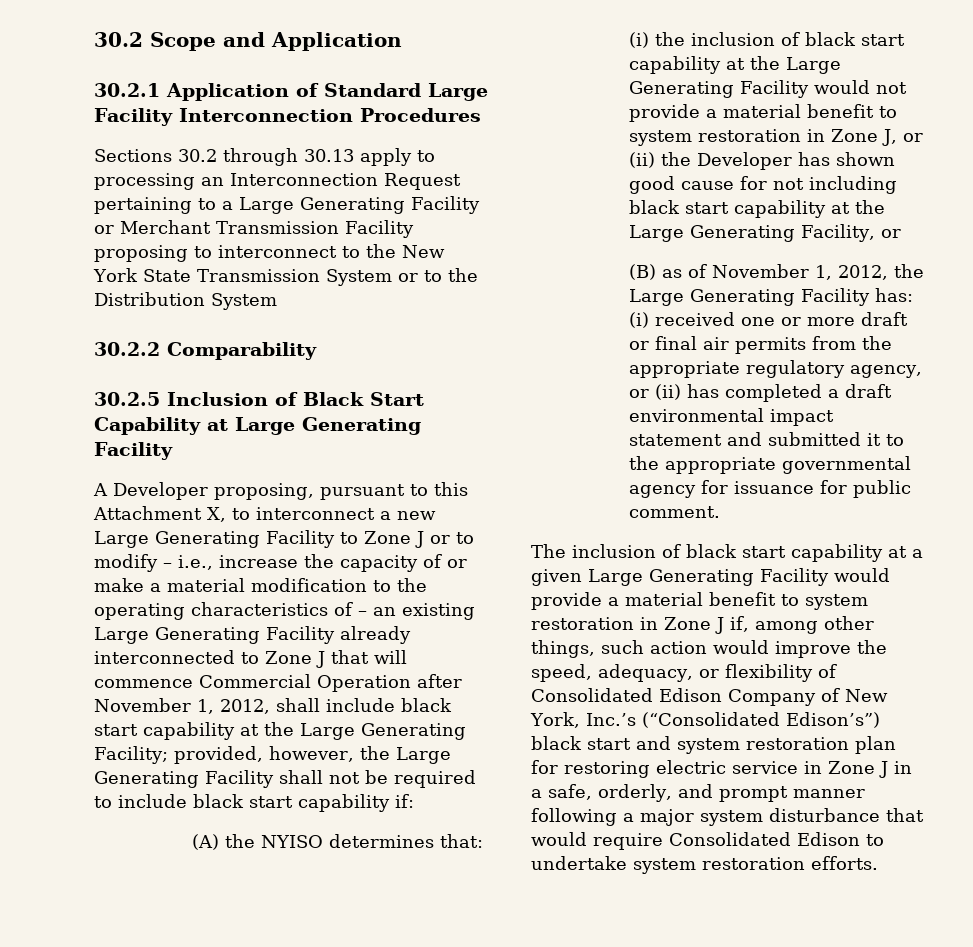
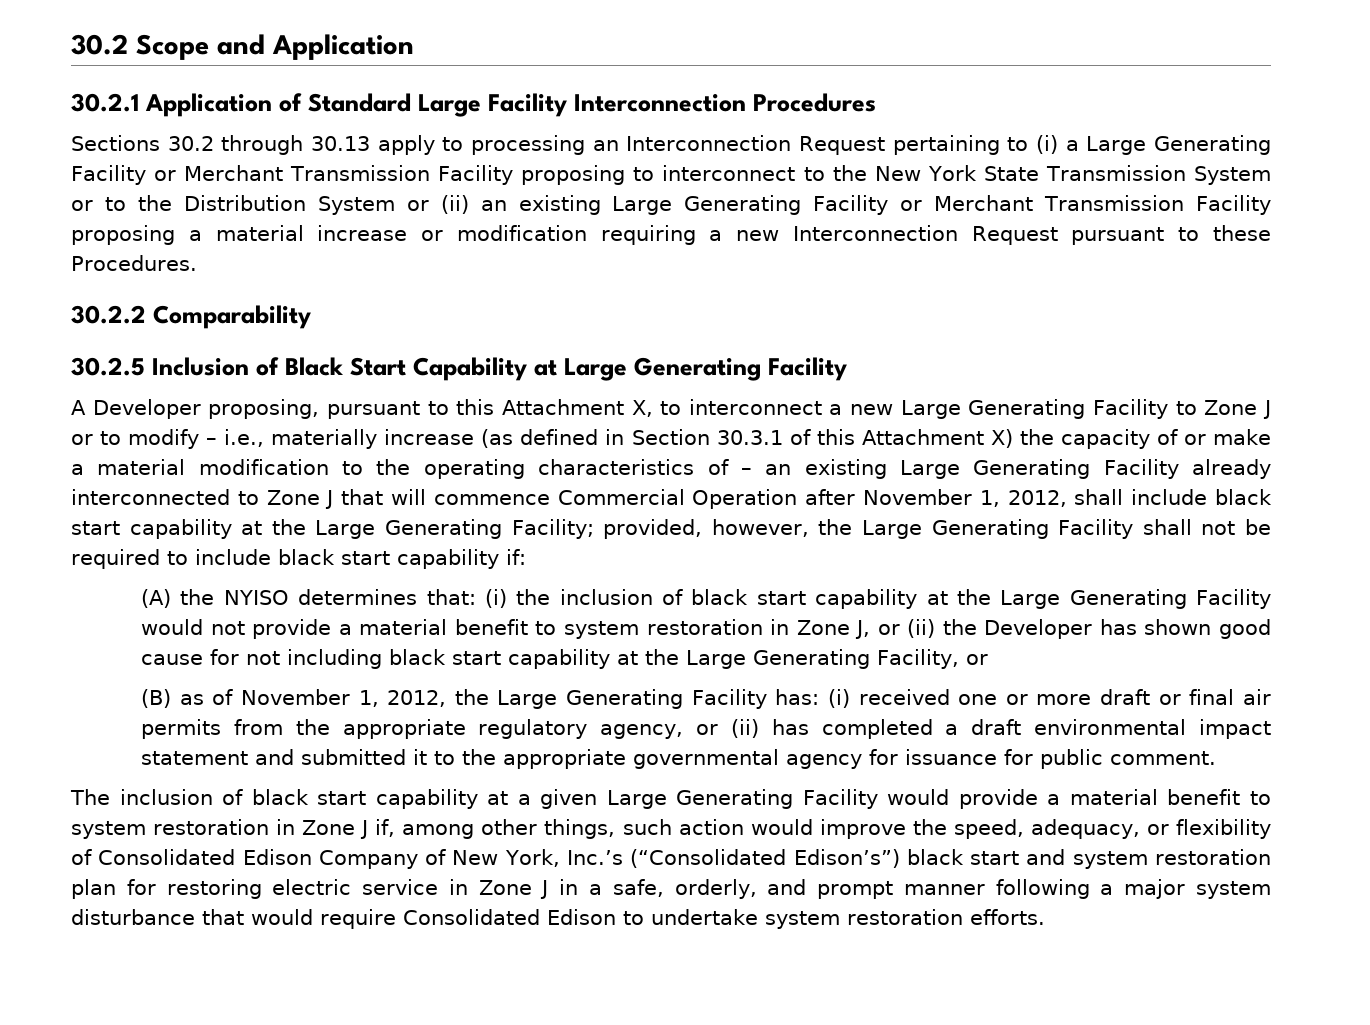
(216, 204) none -> [1035,135,1058,154] (i)
(277, 301) none -> [406,195,1272,215] [71,225,1271,245] [71,255,197,271] or (ii) an existing Large Generating Facility or Merchant Transmission Facility proposing a material increase or modification requiring a new Interconnection Request pursuant to these Procedures.
[219,555,298,568] increase -> [271,429,1013,449] materially increase (as defined in Section 30.3.1 of this Attachment X)

